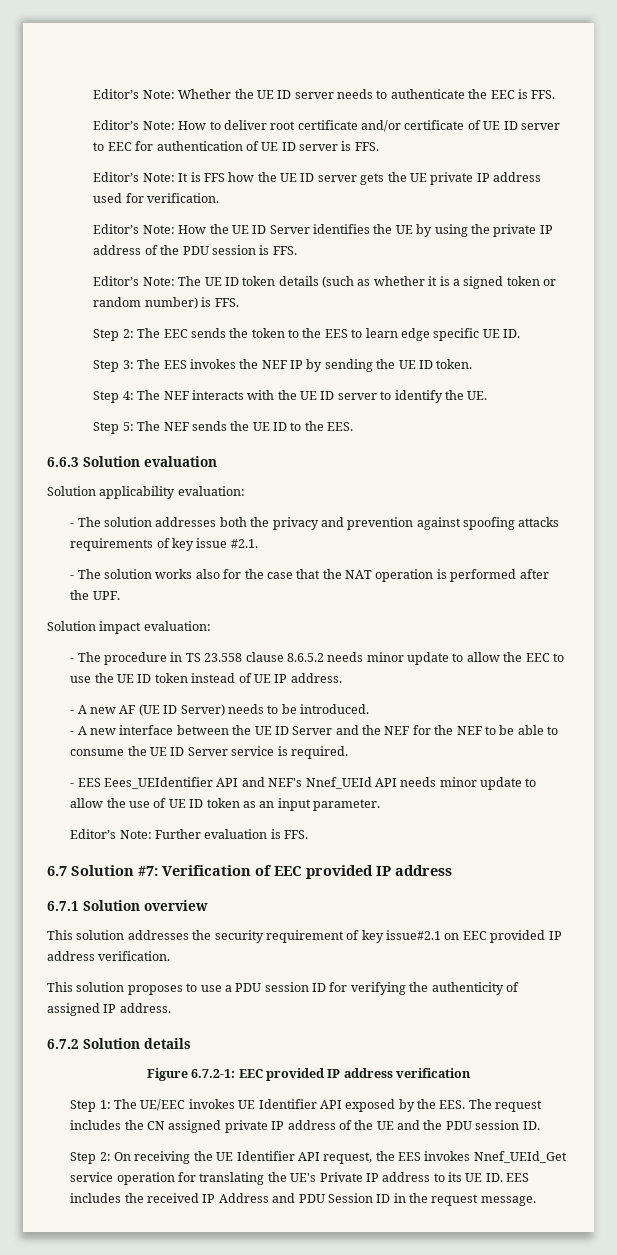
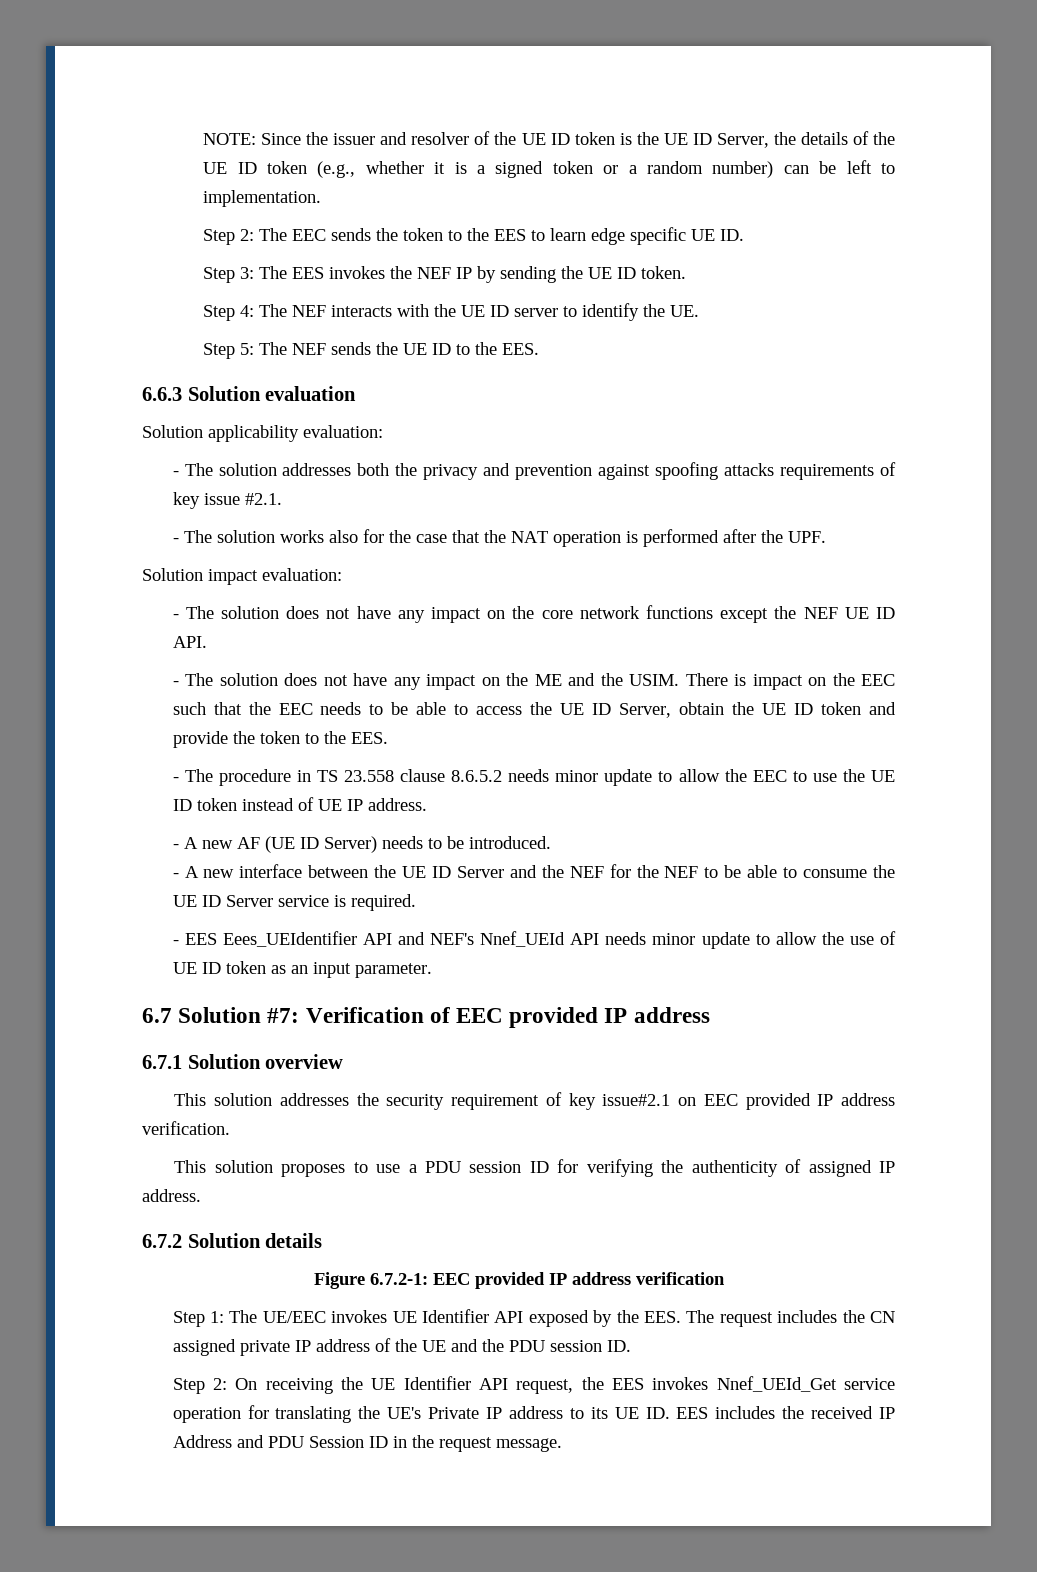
[93,89,556,99] [93,120,560,132] [93,141,379,151] [93,172,542,185] [93,193,220,203] [93,224,553,237] [93,245,297,255] [93,276,371,288] Editor’s Note: Whether the UE ID server needs to authenticate the EEC is FFS. // Editor’s Note: How to deliver root certificate and/or certificate of UE ID server to EEC for authentication of UE ID server is FFS. // Editor’s Note: It is FFS how the UE ID server gets the UE private IP address used for verification. // Editor’s Note: How the UE ID Server identifies the UE by using the private IP address of the PDU session is FFS. // Editor’s Note: The UE ID token details (such as -> [203,131,896,148] [203,161,356,178] NOTE: Since the issuer and resolver of the UE ID token is the UE ID Server, the details of the UE ID token (e.g.,
(557, 282) none -> [628,165,637,174] a
[201,297,239,307] is FFS. -> [783,160,896,174] [203,190,322,207] can be left to implementation.
(211, 626) none -> [172,605,896,623] [172,636,207,648] [172,673,896,690] [172,702,897,718] [172,731,388,748] // - The solution does not have any impact on the core network functions except the NEF UE ID API. // - The solution does not have any impact on the ME and the USIM. There is impact on the EEC such that the EEC needs to be able to access the UE ID Server, obtain the UE ID token and provide the token to the EES.
[70,829,309,839] // Editor’s Note: Further evaluation is FFS. -> (432, 970) none

